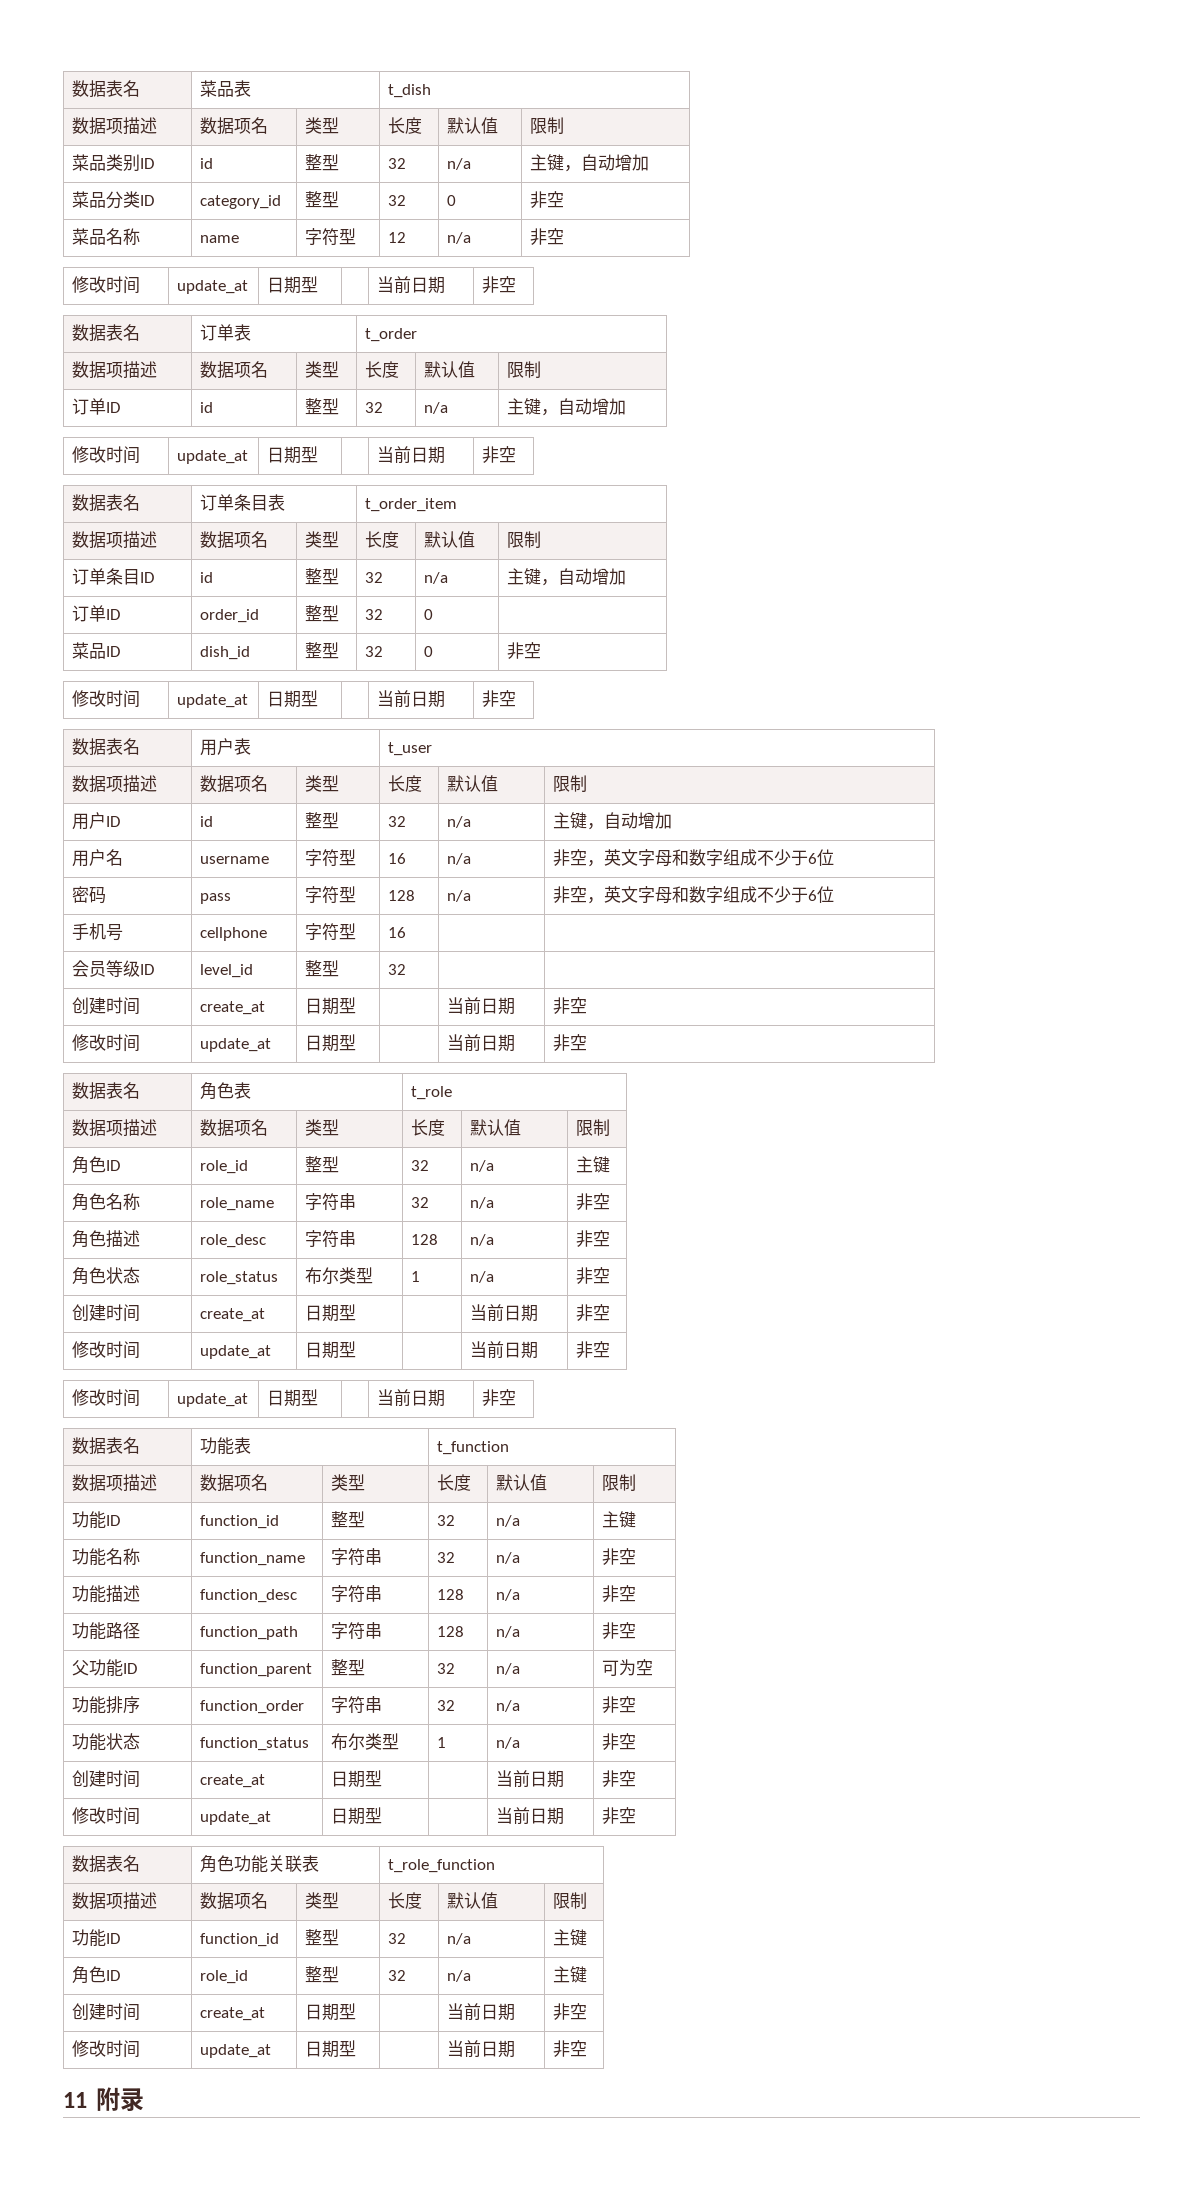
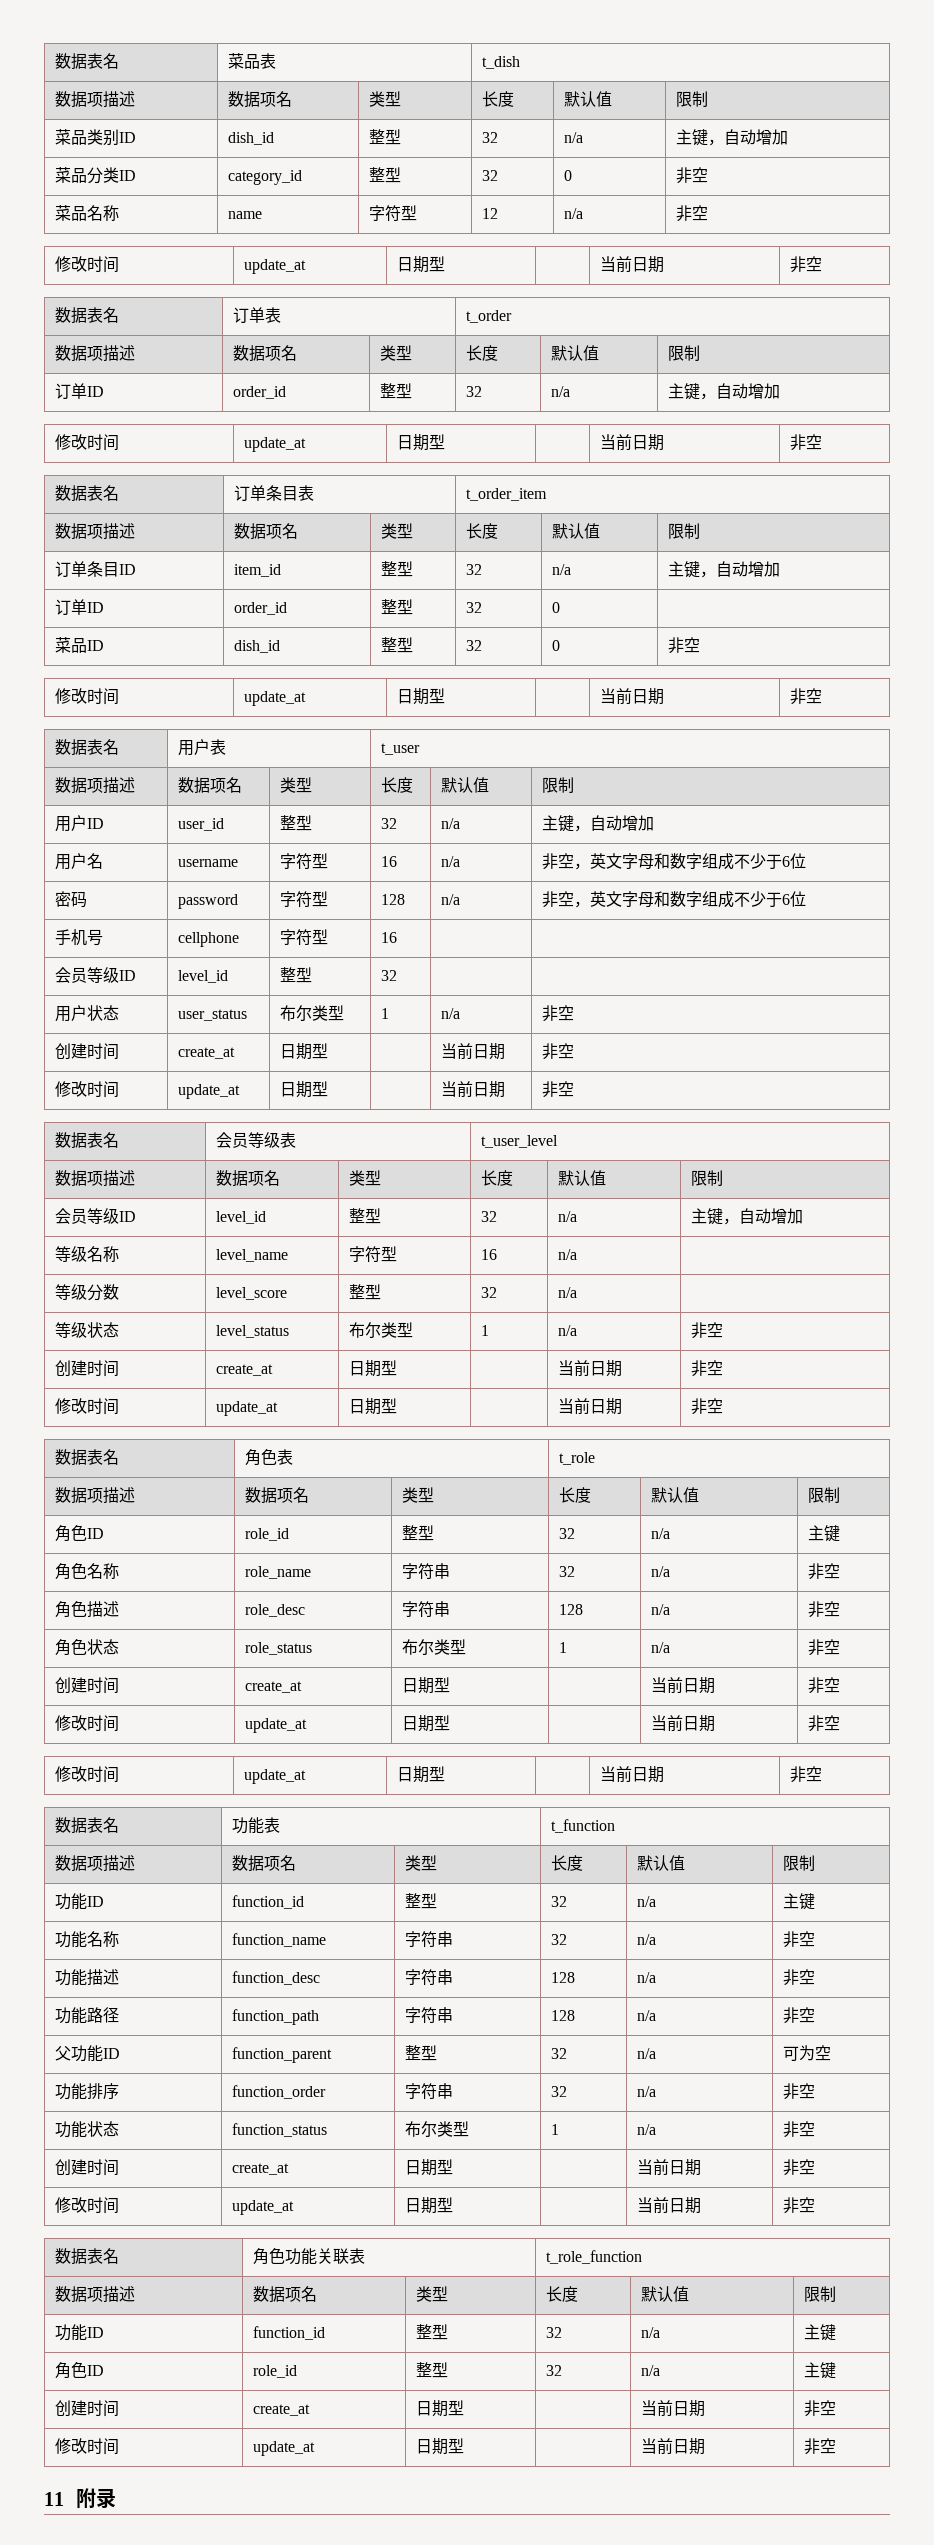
[200,158,214,169] id -> [227,132,274,145] dish_id
[200,402,214,413] id -> [232,386,286,399] order_id
[200,572,214,583] id -> [233,564,281,577] item_id
[200,816,214,827] id -> [177,818,224,831] user_id
[200,893,232,904] pass -> [177,894,238,909] password
(407, 969) none -> [54,1005,119,1022] [177,1009,247,1021] [279,1005,344,1021] [380,1008,389,1019] [440,1008,460,1019] [541,1005,574,1022] [54,1043,119,1060] [177,1047,235,1059] [279,1043,328,1060] [440,1043,505,1060] [541,1043,574,1060] [54,1081,119,1098] [177,1084,240,1099] [279,1081,328,1098] [440,1081,505,1098] [541,1081,574,1098] [54,1132,119,1149] [215,1132,296,1148] [480,1135,558,1148] [54,1170,135,1187] [215,1170,280,1187] [348,1170,381,1186] [480,1170,513,1186] [557,1170,606,1186] [690,1170,723,1186] [54,1208,136,1224] [215,1211,266,1224] [348,1208,381,1224] [480,1211,497,1222] [557,1211,577,1222] [690,1208,803,1225] [54,1246,119,1262] [215,1249,288,1262] [348,1246,397,1263] [480,1249,497,1260] [557,1249,577,1260] [54,1284,119,1301] [215,1287,287,1300] [348,1284,381,1300] [480,1287,497,1298] [557,1287,577,1298] [54,1322,119,1338] [215,1325,289,1338] [348,1322,413,1338] [480,1325,489,1336] [557,1325,577,1336] [690,1322,723,1339] // 用户状态 | user_status | 布尔类型 | 1 | n/a | 非空 // 创建时间 | create_at | 日期型 | | 当前日期 | 非空 // 修改时间 | update_at | 日期型 | | 当前日期 | 非空 // 数据表名 | 会员等级表 | t_user_level // 数据项描述 | 数据项名 | 类型 | 长度 | 默认值 | 限制 // 会员等级ID | level_id | 整型 | 32 | n/a | 主键，自动增加 // 等级名称 | level_name | 字符型 | 16 | n/a | // 等级分数 | level_score | 整型 | 32 | n/a | // 等级状态 | level_status | 布尔类型 | 1 | n/a | 非空

